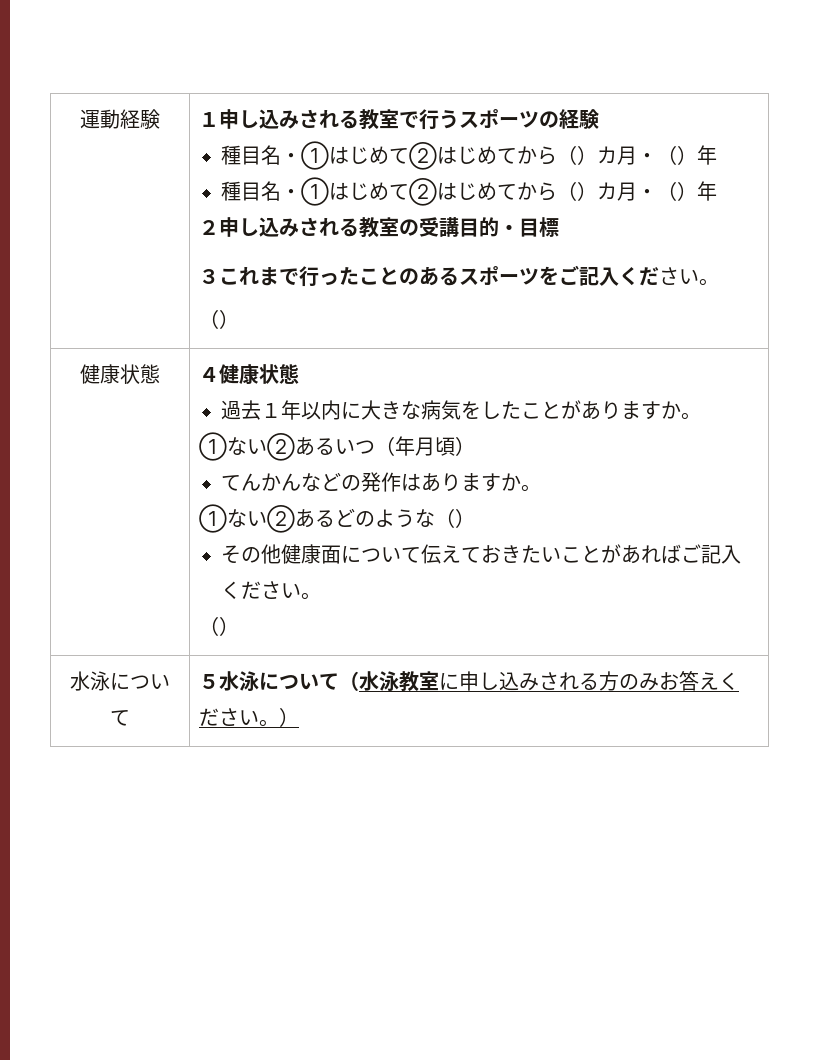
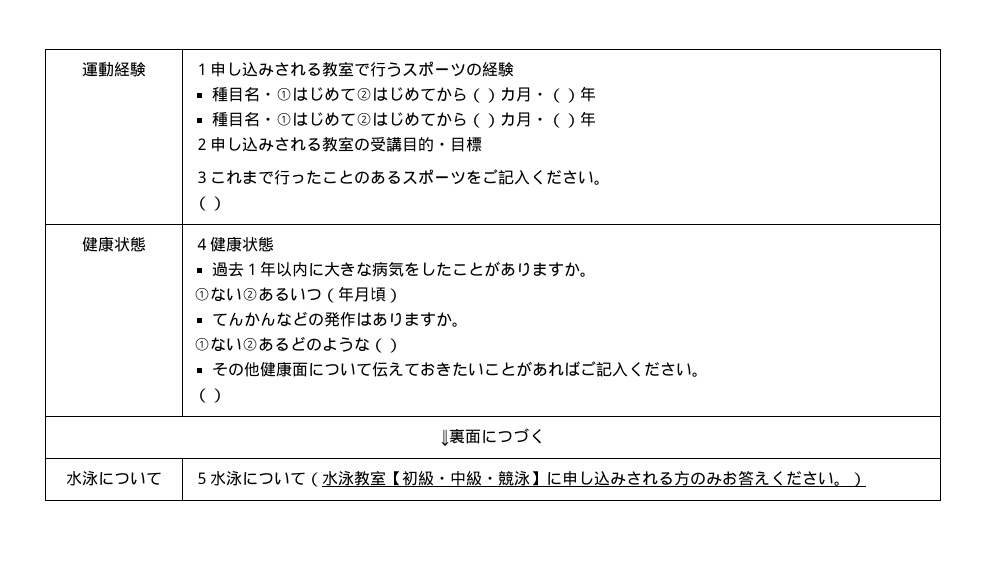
(240, 626) none -> [441,428,545,446] // ⇓裏面につづく
(440, 681) none -> [386,470,547,486] 【初級・中級・競泳】

